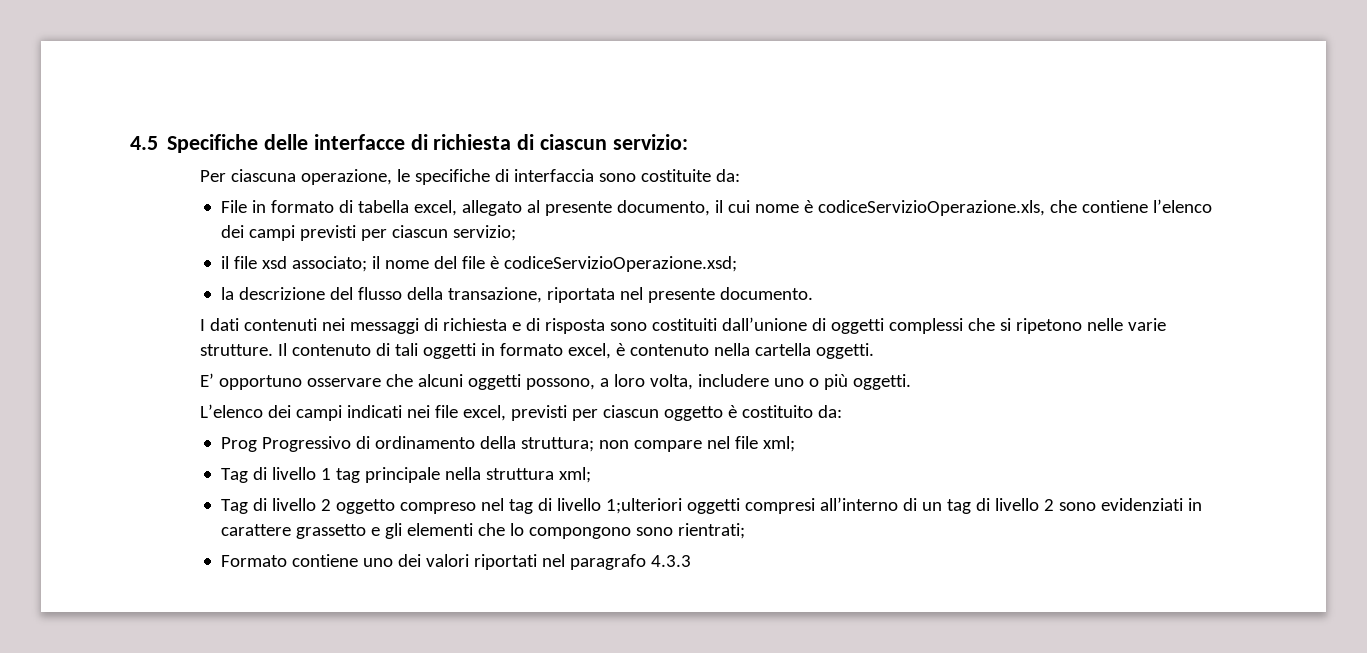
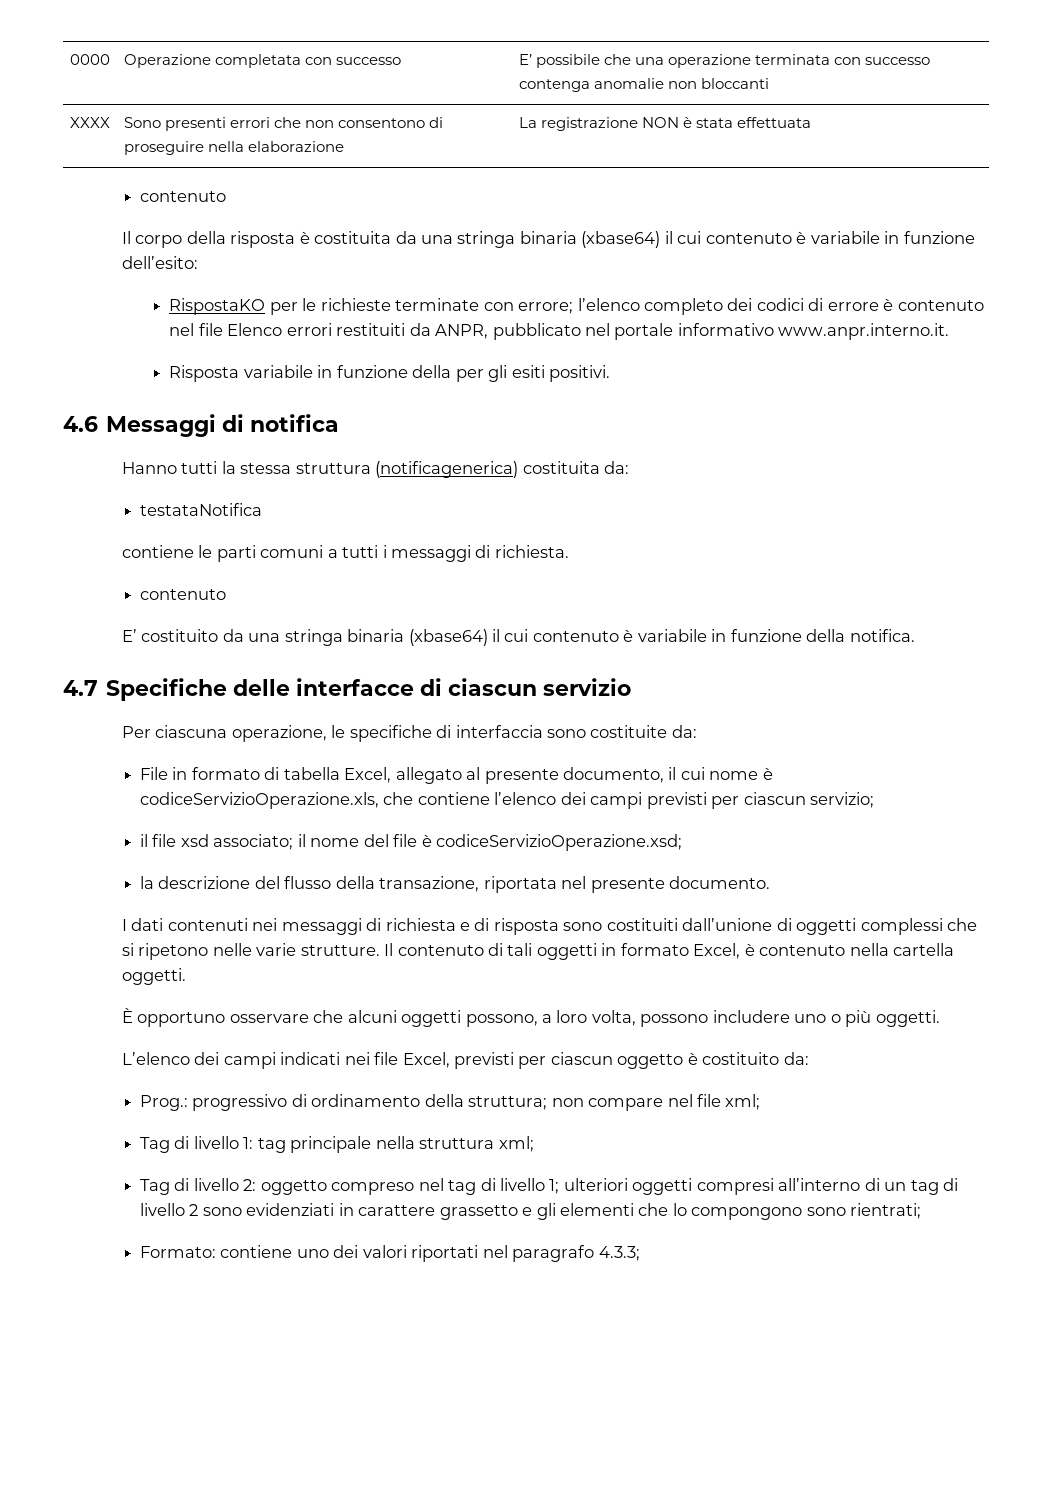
[130,134,688,153] 4.5 Specifiche delle interfacce di richiesta di ciascun servizio: -> [69,54,110,65] [123,54,401,68] [518,54,931,68] [518,78,769,92] [69,117,110,128] [123,117,444,131] [123,141,344,155] [518,117,812,131] [139,191,226,202] [121,231,975,248] [121,256,198,269] [169,298,984,315] [169,323,950,340] [169,365,610,382] [63,414,340,437] [121,461,629,478] [139,503,262,516] [121,545,569,562] [139,589,226,600] [121,629,915,646] [63,678,632,701] 0000 | Operazione completata con successo | E’ possibile che una operazione terminata con successo contenga anomalie non bloccanti // XXXX | Sono presenti errori che non consentono di proseguire nella elaborazione | La registrazione NON è stata effettuata // contenuto // Il corpo della risposta è costituita da una stringa binaria (xbase64) il cui contenuto è variabile in funzione dell’esito: // RispostaKO per le richieste terminate con errore; l’elenco completo dei codici di errore è contenuto nel file Elenco errori restituiti da ANPR, pubblicato nel portale informativo www.anpr.interno.it. // Risposta variabile in funzione della per gli esiti positivi. // 4.6 Messaggi di notifica // Hanno tutti la stessa struttura (notificagenerica) costituita da: // testataNotifica // contiene le parti comuni a tutti i messaggi di richiesta. // contenuto // E’ costituito da una stringa binaria (xbase64) il cui contenuto è variabile in funzione della notifica. // 4.7 Specifiche delle interfacce di ciascun servizio
[413,200,457,216] excel, -> [344,767,392,783] Excel,
[568,343,612,359] excel, -> [693,943,741,959] Excel,
[200,373,215,387] E’ -> [121,1008,133,1023] È
(694, 382) none -> [640,1014,709,1027] possono
[463,405,507,421] excel, -> [402,1052,450,1068] Excel,
[220,436,351,452] Prog Progressivo -> [139,1094,288,1111] Prog.: progressivo
[320,468,331,480] 1 -> [243,1137,254,1149] 1:
[320,499,331,511] 2 -> [243,1179,257,1191] 2:
[605,498,682,514] 1;ulteriori -> [549,1178,628,1194] 1; ulteriori
[220,555,287,567] Formato -> [139,1246,216,1258] Formato:
[650,555,691,567] 4.3.3 -> [598,1246,640,1261] 4.3.3;

